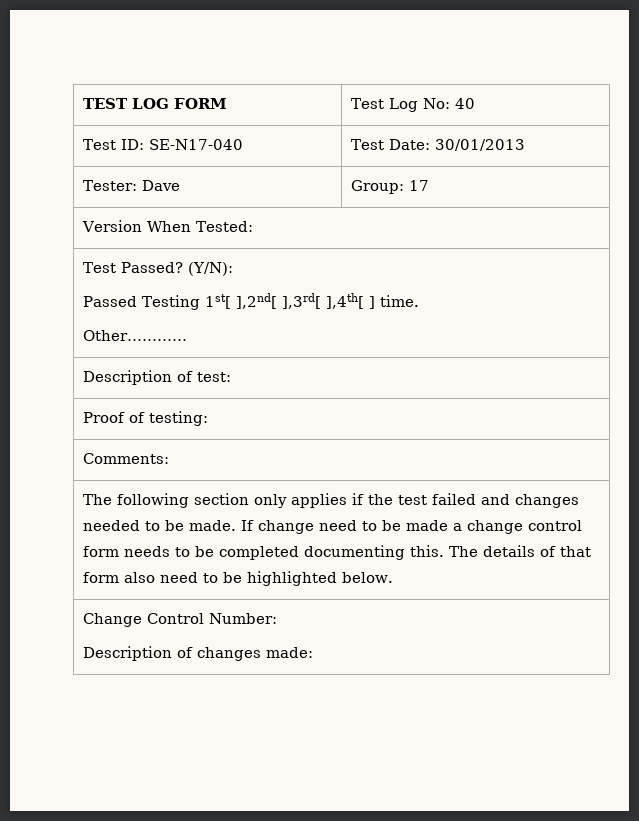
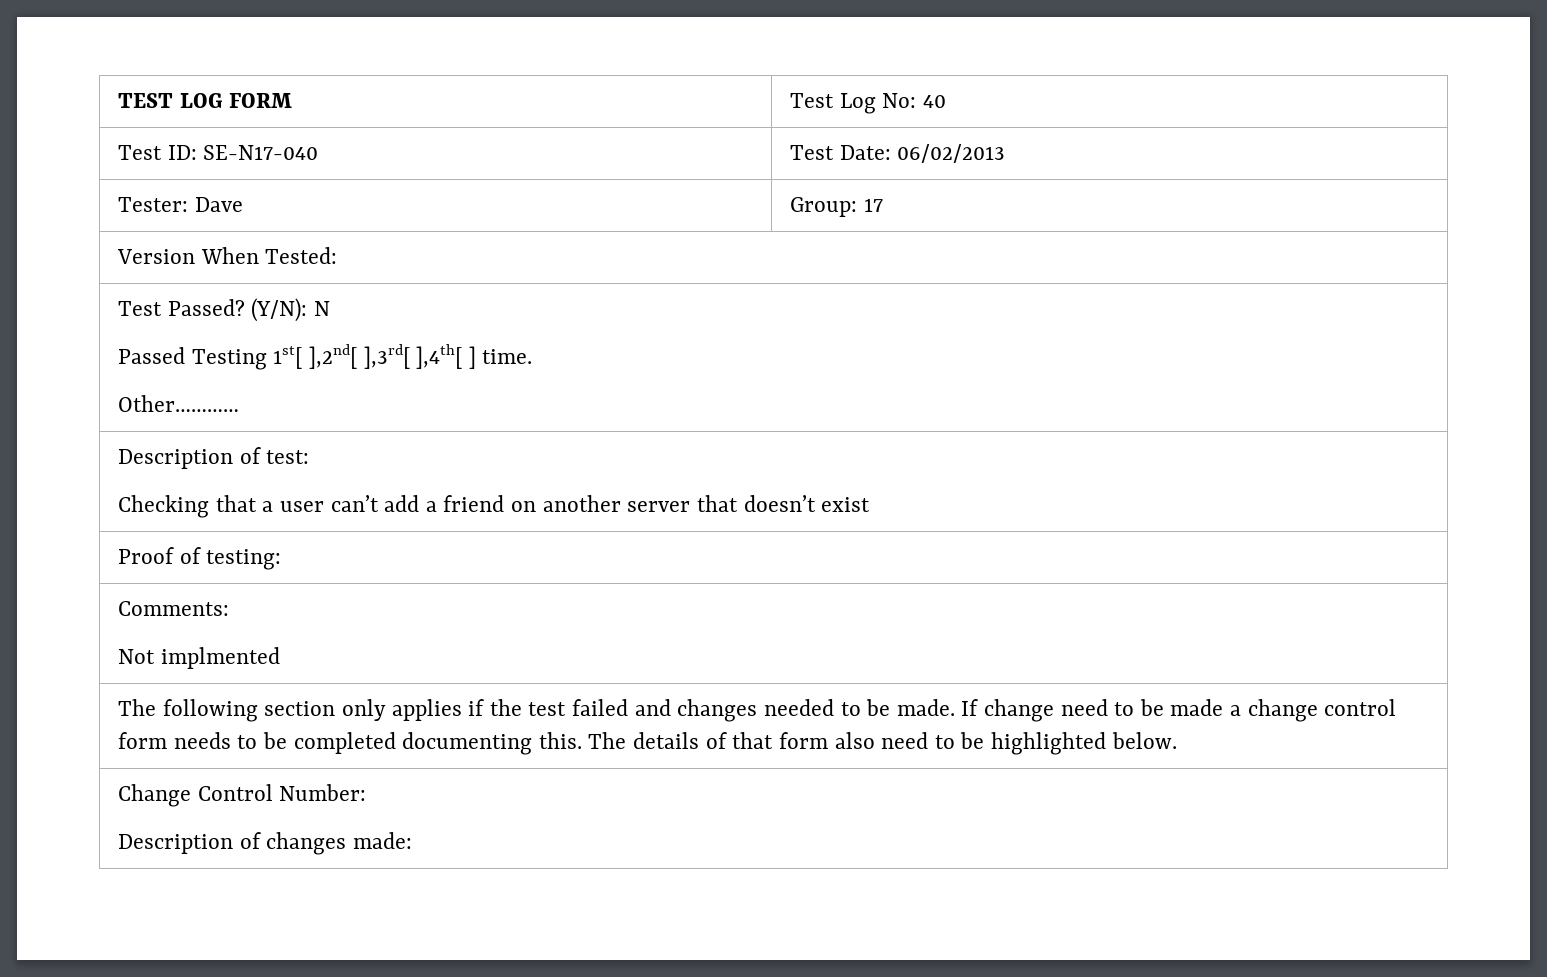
[434,139,525,151] 30/01/2013 -> [897,144,1006,163] 06/02/2013
(233, 269) none -> [313,301,330,316] N
(231, 377) none -> [118,495,871,518] // Checking that a user can’t add a friend on another server that doesn’t exist
(169, 458) none -> [118,647,280,669] // Not implmented

